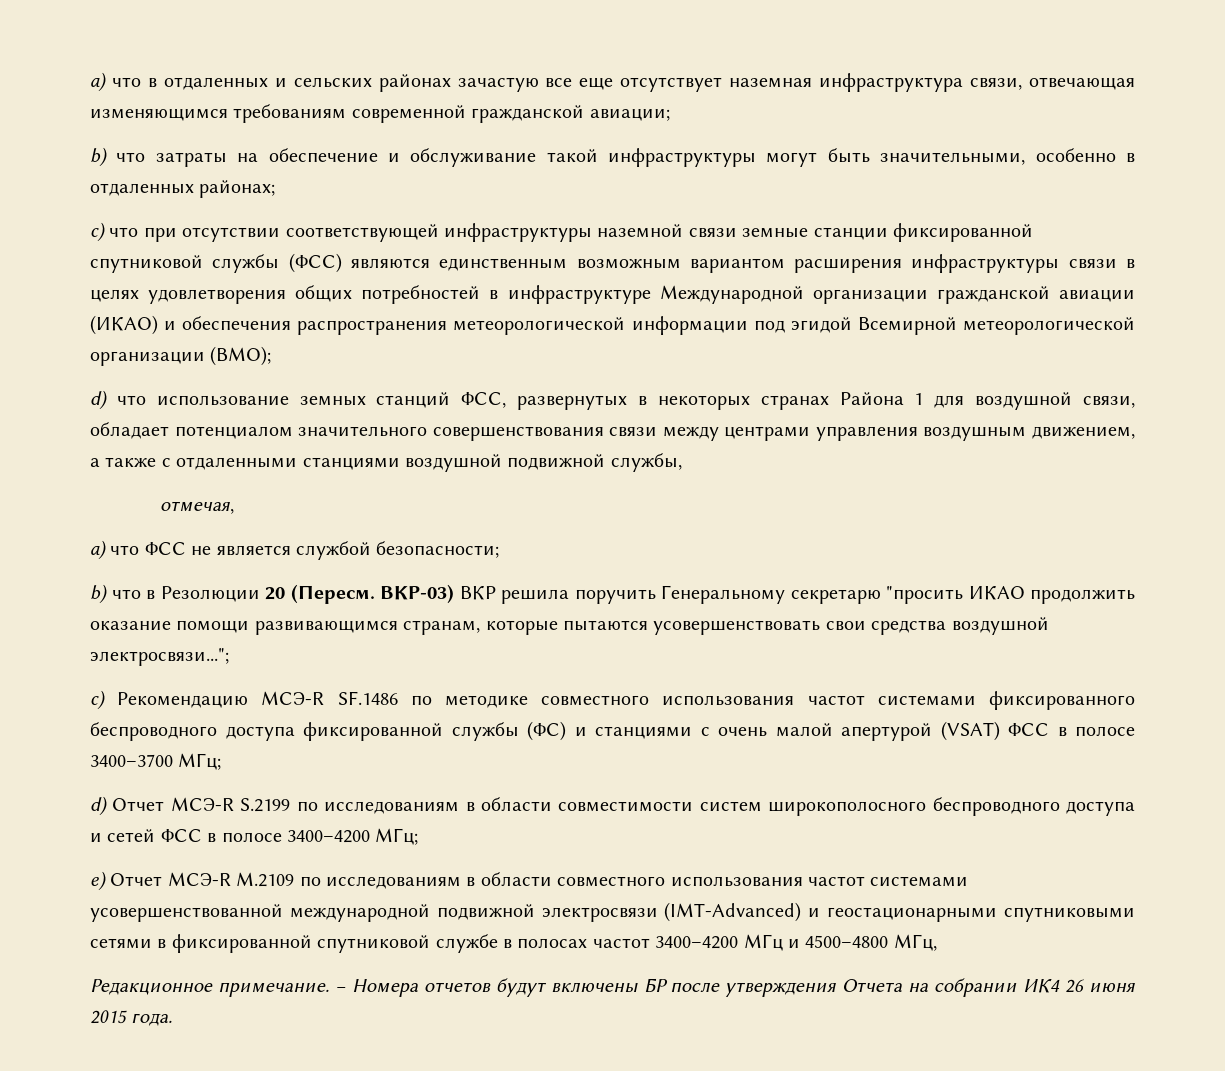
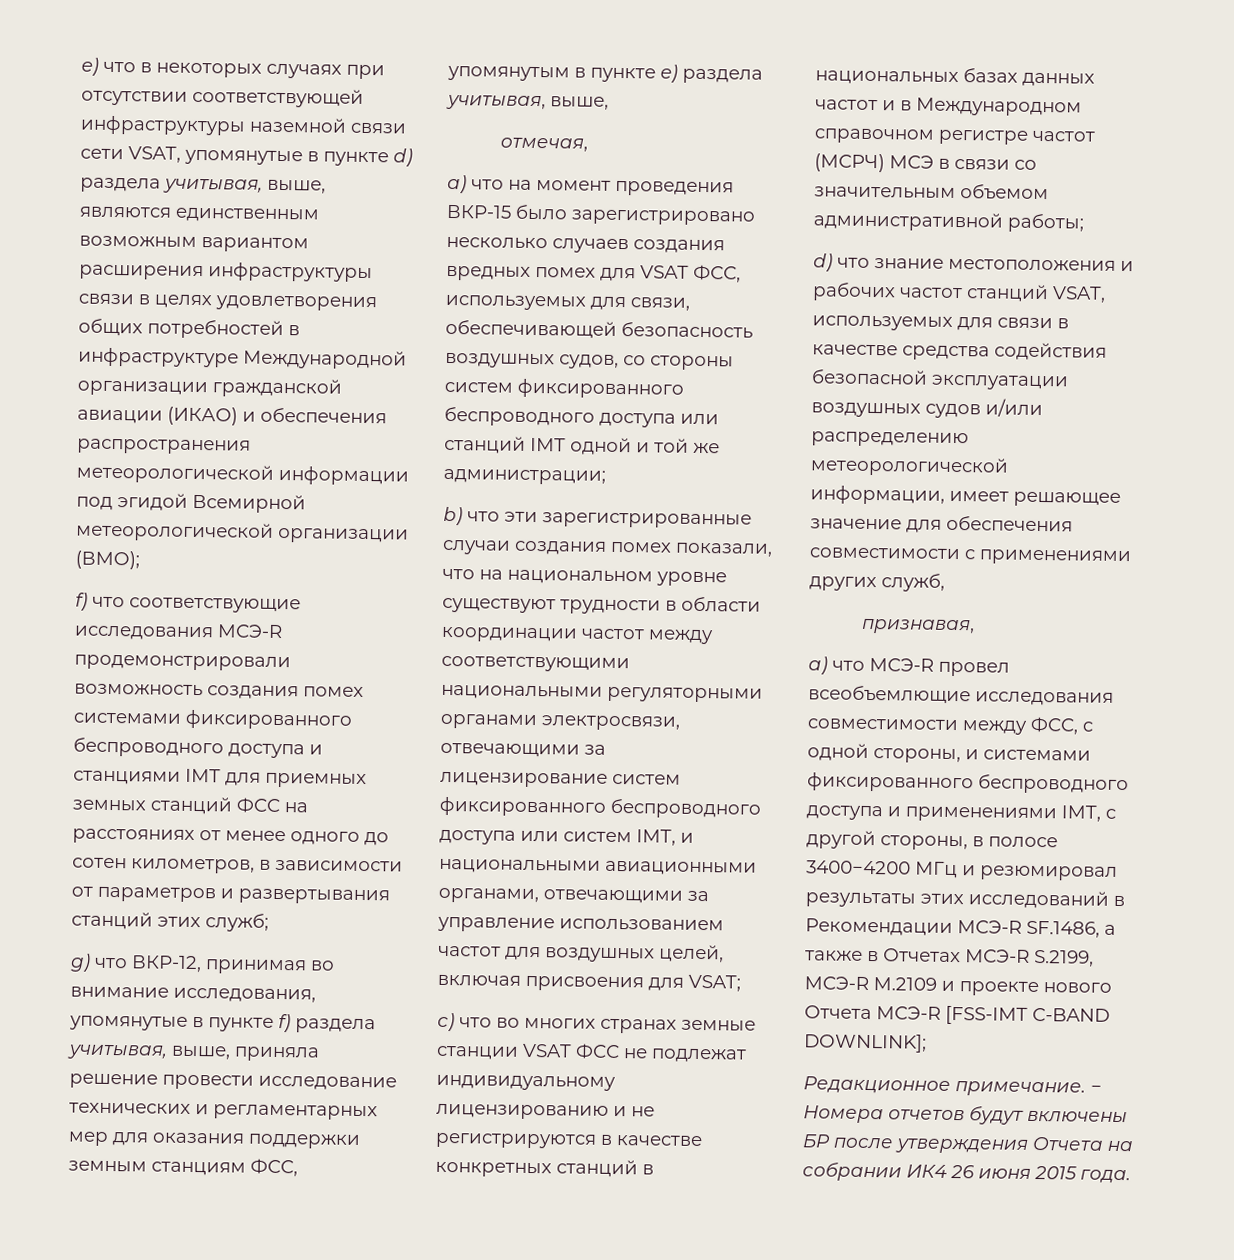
[90,72,1135,92] [90,104,670,123] [90,147,1135,167] [90,180,276,198] [90,222,139,242] a) что в отдаленных и сельских районах зачастую все еще отсутствует наземная инфраструктура связи, отвечающая изменяющимся требованиям современной гражданской авиации; // b) что затраты на обеспечение и обслуживание такой инфраструктуры могут быть значительными, особенно в отдаленных районах; // c) что -> [81,57,342,79] e) что в некоторых случаях
[742,223,1033,242] [90,253,342,273] земные станции фиксированной спутниковой службы (ФСС) -> [80,146,413,167] [80,177,326,194] сети VSAT, упомянутые в пункте d) раздела учитывая, выше,
[90,390,1136,410] [90,422,1135,441] [90,453,682,472] [160,501,235,514] [90,540,500,560] [90,584,1135,604] [90,617,1049,635] [90,648,229,666] [90,690,1135,710] [90,721,1135,741] [90,753,222,770] [90,796,1135,816] [90,828,419,845] [90,871,969,891] [90,902,1136,922] [90,934,937,953] d) что использование земных станций ФСС, развернутых в некоторых странах Района 1 для воздушной связи, обладает потенциалом значительного совершенствования связи между центрами управления воздушным движением, а также с отдаленными станциями воздушной подвижной службы, // отмечая, // a) что ФСС не является службой безопасности; // b) что в Резолюции 20 (Пересм. ВКР-03) ВКР решила поручить Генеральному секретарю "просить ИКАО продолжить оказание помощи развивающимся странам, которые пытаются усовершенствовать свои средства воздушной электросвязи..."; // c) Рекомендацию МСЭ-R SF.1486 по методике совместного использования частот системами фиксированного беспроводного доступа фиксированной службы (ФС) и станциями с очень малой апертурой (VSAT) ФСС в полосе 3400–3700 МГц; // d) Отчет МСЭ-R S.2199 по исследованиям в области совместимости систем широкополосного беспроводного доступа и сетей ФСС в полосе 3400–4200 МГц; // e) Отчет МСЭ-R M.2109 по исследованиям в области совместного использования частот системами усовершенствованной международной подвижной электросвязи (IMT-Advanced) и геостационарными спутниковыми сетями в фиксированной спутниковой службе в полосах частот 3400–4200 МГц и 4500–4800 МГц, -> [75,592,301,614] [74,624,283,641] [74,654,291,672] [74,683,364,700] [73,709,353,730] [73,737,323,759] [73,768,367,789] [72,796,308,815] [72,828,389,846] [72,857,403,874] [71,886,390,905] [71,911,269,932] [70,953,335,975] [70,986,316,1003] [69,1014,376,1034] [67,1044,320,1062] [69,1073,397,1091] [69,1102,378,1121] [68,1131,360,1149] [68,1158,298,1177] [447,64,763,84] [446,94,609,111] [499,137,588,152] [447,174,734,197] [446,204,755,226] [446,236,725,254] [446,264,741,283] [445,294,690,311] [445,319,753,339] [445,352,734,371] [444,378,684,399] [444,406,719,428] [444,435,720,456] [443,468,606,485] [443,506,752,529] [442,539,773,557] [442,568,727,587] [442,596,761,615] [441,626,714,645] [441,655,630,673] [441,684,763,703] [440,713,680,731] [440,742,606,758] [440,771,681,788] [439,796,761,819] [439,829,694,846] [439,858,757,876] [438,887,709,904] [437,916,724,933] [438,944,724,963] [437,974,741,992] [437,1012,756,1034] [436,1043,747,1063] [436,1074,616,1092] [436,1103,655,1120] [435,1132,703,1149] [435,1159,654,1178] [815,68,1095,87] [815,97,1082,117] [814,128,1095,145] [814,153,1037,173] [814,184,1049,200] [813,211,1084,233] [813,253,1134,272] [812,282,1106,303] [812,315,1069,331] [812,342,1107,361] [811,369,1069,391] [811,398,1043,419] [811,431,969,448] [810,456,1009,477] [810,485,1121,507] [810,515,1073,533] [809,547,1131,566] [809,573,945,592] [860,618,975,635] [808,656,1010,677] [808,685,1114,706] [807,716,1093,735] [807,743,1091,764] [807,772,1129,795] [806,805,1116,823] [806,830,1058,851] [806,860,1118,881] [805,890,1125,909] [805,918,1116,938] [805,948,1094,967] [804,976,1112,997] [804,1005,1110,1025] [804,1033,927,1053] f) что соответствующие исследования МСЭ-R продемонстрировали возможность создания помех системами фиксированного беспроводного доступа и станциями IMT для приемных земных станций ФСС на расстояниях от менее одного до сотен километров, в зависимости от параметров и развертывания станций этих служб; // g) что ВКР-12, принимая во внимание исследования, упомянутые в пункте f) раздела учитывая, выше, приняла решение провести исследование технических и регламентарных мер для оказания поддержки земным станциям ФСС, упомянутым в пункте e) раздела учитывая, выше, // отмечая, // a) что на момент проведения ВКР-15 было зарегистрировано несколько случаев создания вредных помех для VSAT ФСС, используемых для связи, обеспечивающей безопасность воздушных судов, со стороны систем фиксированного беспроводного доступа или станций IMT одной и той же администрации; // b) что эти зарегистрированные случаи создания помех показали, что на национальном уровне существуют трудности в области координации частот между соответствующими национальными регуляторными органами электросвязи, отвечающими за лицензирование систем фиксированного беспроводного доступа или систем IMT, и национальными авиационными органами, отвечающими за управление использованием частот для воздушных целей, включая присвоения для VSAT; // с) что во многих странах земные станции VSAT ФСС не подлежат индивидуальному лицензированию и не регистрируются в качестве конкретных станций в национальных базах данных частот и в Международном справочном регистре частот (МСРЧ) МСЭ в связи со значительным объемом административной работы; // d) что знание местоположения и рабочих частот станций VSAT, используемых для связи в качестве средства содействия безопасной эксплуатации воздушных судов и/или распределению метеорологической информации, имеет решающее значение для обеспечения совместимости с применениями других служб, // признавая, // a) что МСЭ-R провел всеобъемлющие исследования совместимости между ФСС, с одной стороны, и системами фиксированного беспроводного доступа и применениями IMT, с другой стороны, в полосе 3400−4200 МГц и резюмировал результаты этих исследований в Рекомендации МСЭ-R SF.1486, а также в Отчетах МСЭ-R S.2199, МСЭ-R M.2109 и проекте нового Отчета МСЭ-R [FSS-IMT C-BAND DOWNLINK];

